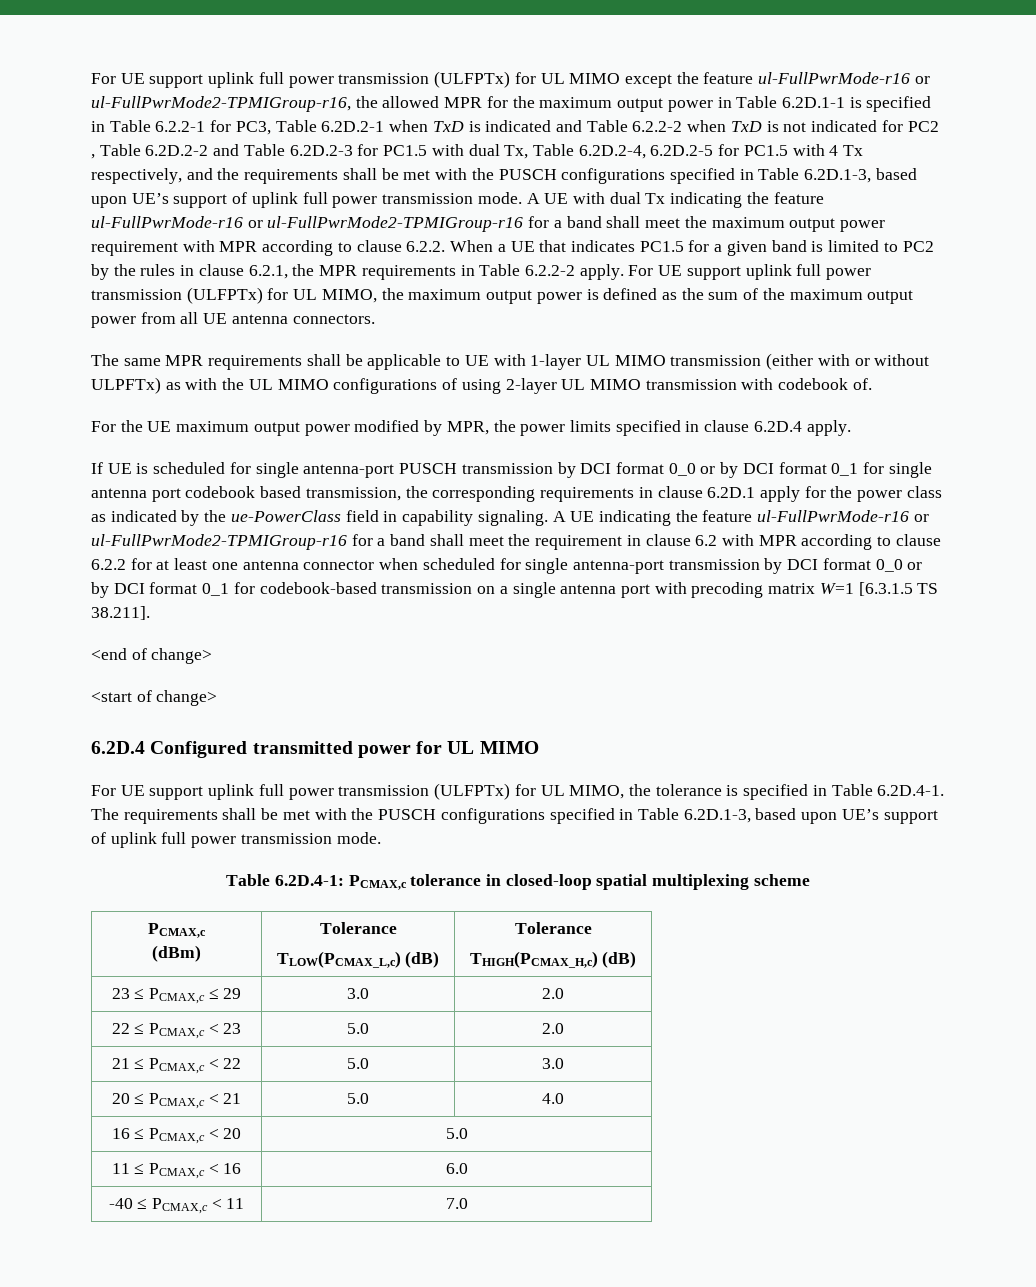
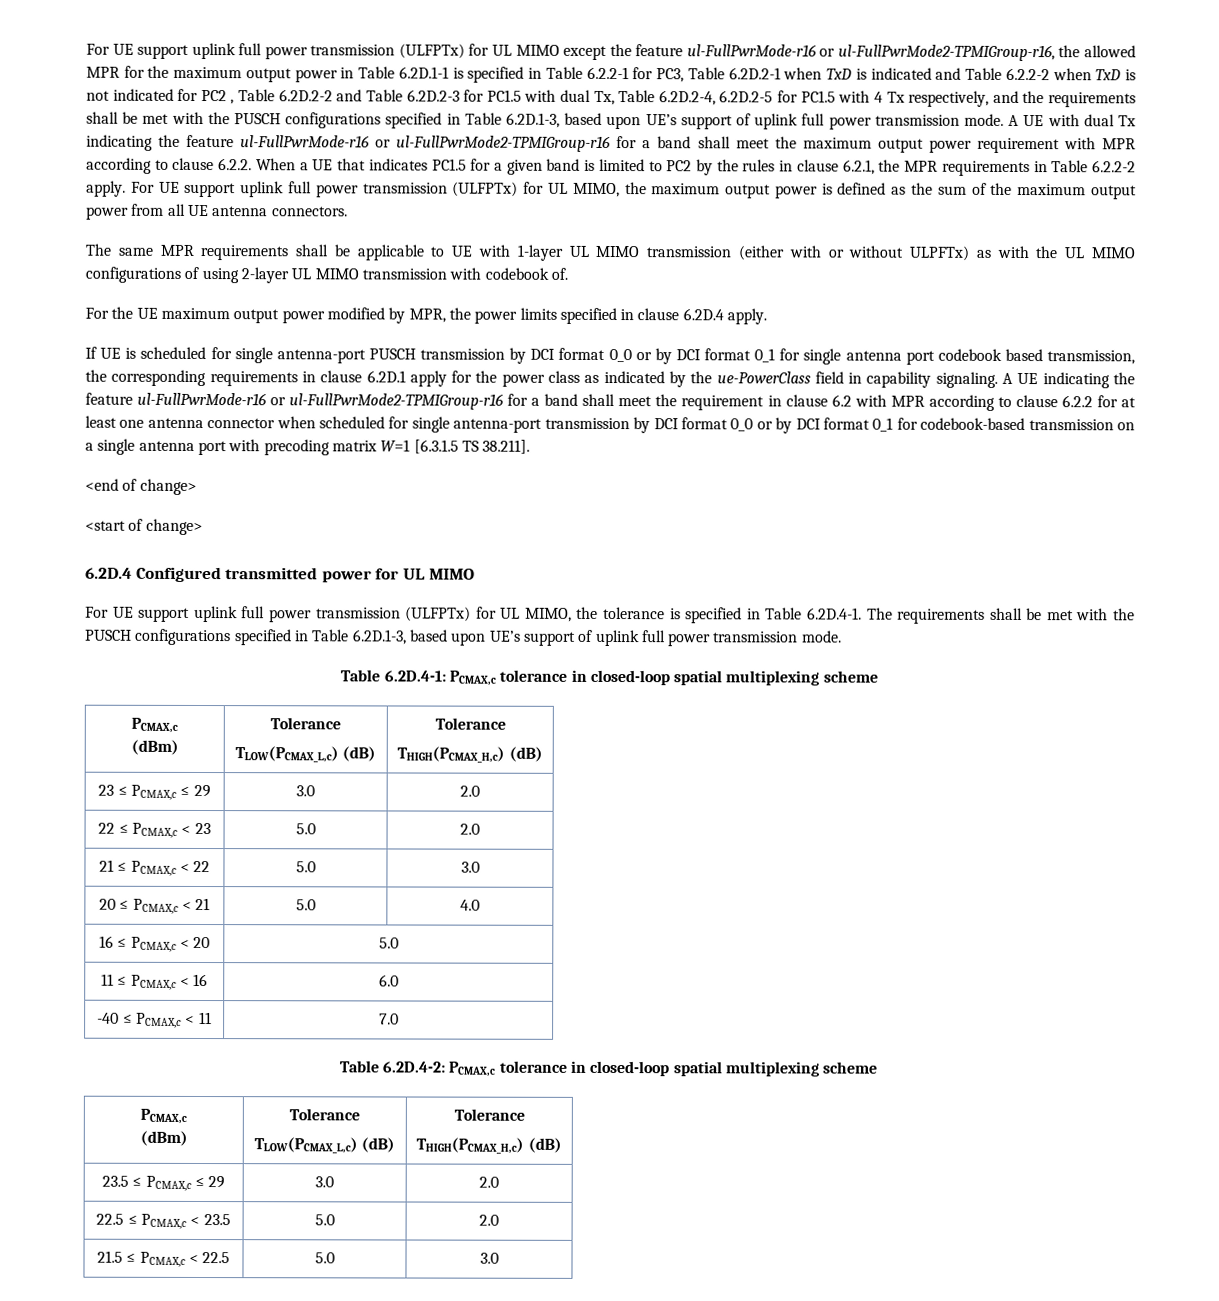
(468, 1203) none -> [338,1060,878,1077] [140,1108,187,1124] [139,1130,188,1146] [289,1108,360,1121] [253,1137,396,1154] [453,1108,525,1121] [416,1137,562,1154] [101,1175,226,1191] [315,1176,334,1188] [479,1176,499,1188] [96,1213,231,1229] [314,1214,335,1226] [479,1214,499,1226] [96,1250,231,1267] [314,1252,335,1264] [479,1252,499,1264] // Table 6.2D.4-2: PCMAX,c tolerance in closed-loop spatial multiplexing scheme // PCMAX,c // (dBm) | Tolerance // TLOW(PCMAX_L,c) (dB) | Tolerance // THIGH(PCMAX_H,c) (dB) // 23.5 ≤ PCMAX,c ≤ 29 | 3.0 | 2.0 // 22.5 ≤ PCMAX,c < 23.5 | 5.0 | 2.0 // 21.5 ≤ PCMAX,c < 22.5 | 5.0 | 3.0

